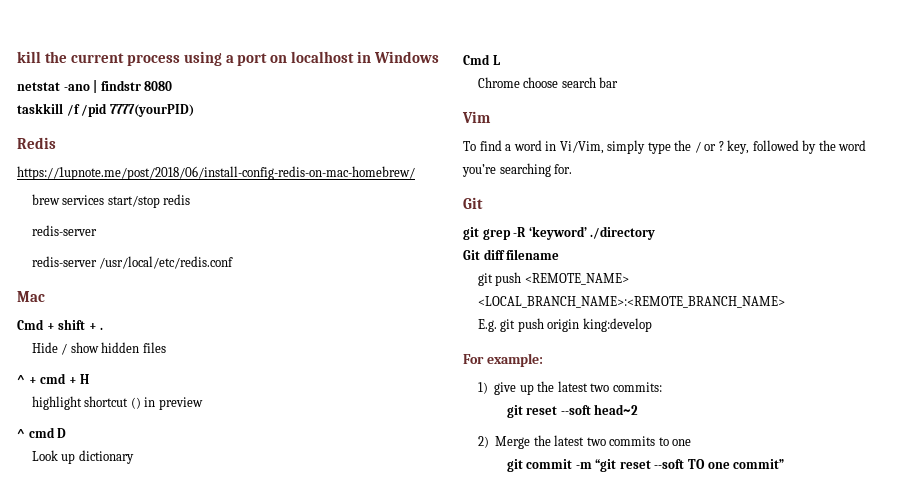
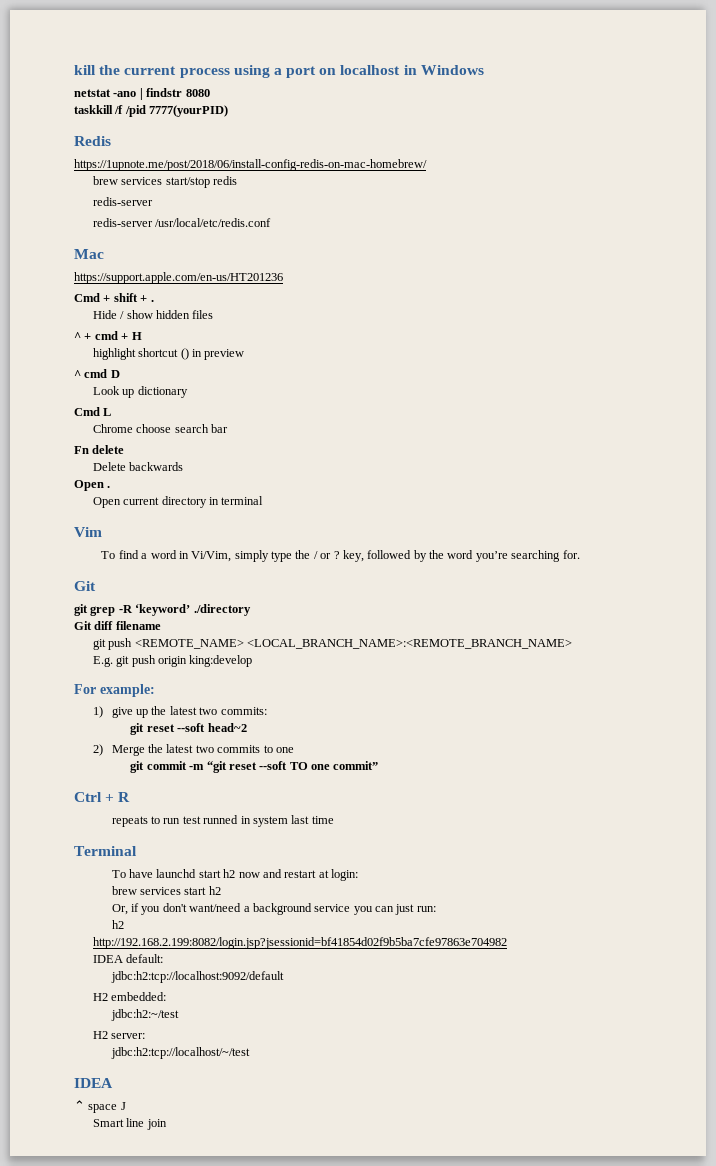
(45, 296) none -> [74,272,283,284] // https://support.apple.com/en-us/HT201236
(619, 82) none -> [74,445,125,454] [92,462,184,471] [74,480,111,491] [92,496,264,508] // Fn delete // Delete backwards // Open . // Open current directory in terminal
(785, 464) none -> [74,792,131,802] [111,815,334,827] [74,846,137,856] [111,869,359,881] [111,886,221,895] [111,903,436,915] [111,920,124,929] [92,937,507,949] [92,954,164,963] [110,971,284,983] [92,992,167,1001] [110,1009,179,1021] [92,1031,146,1039] [110,1047,250,1059] [74,1078,113,1088] [74,1100,126,1113] [92,1118,167,1130] // Ctrl + R // repeats to run test runned in system last time // Terminal // To have launchd start h2 now and restart at login: // brew services start h2 // Or, if you don't want/need a background service you can just run: // h2 // http://192.168.2.199:8082/login.jsp?jsessionid=bf41854d02f9b5ba7cfe97863e704982 // IDEA default: // jdbc:h2:tcp://localhost:9092/default // H2 embedded: // jdbc:h2:~/test // H2 server: // jdbc:h2:tcp://localhost/~/test // IDEA // ⌃ space J // Smart line join

